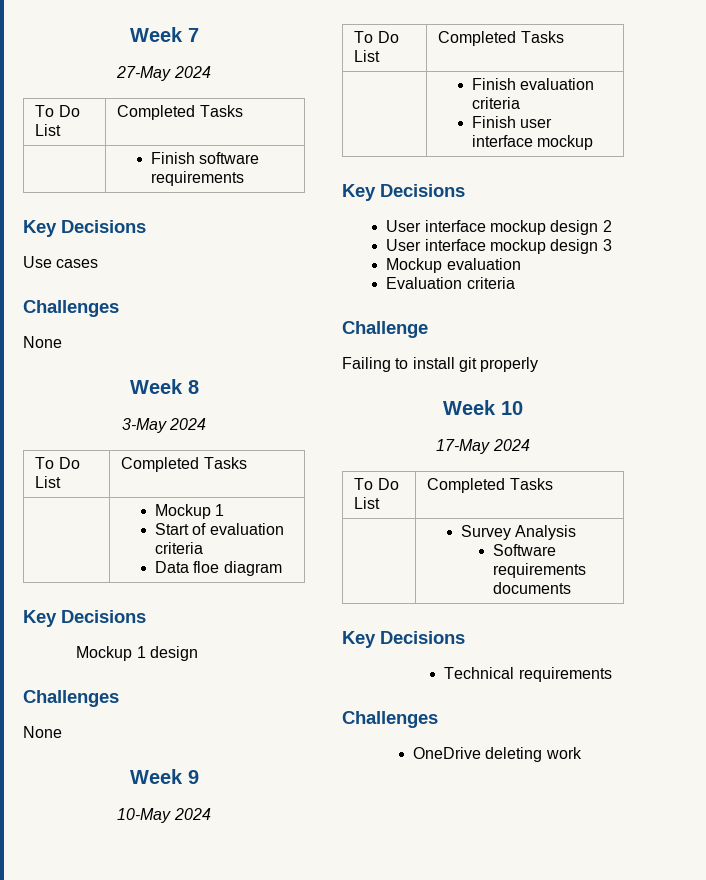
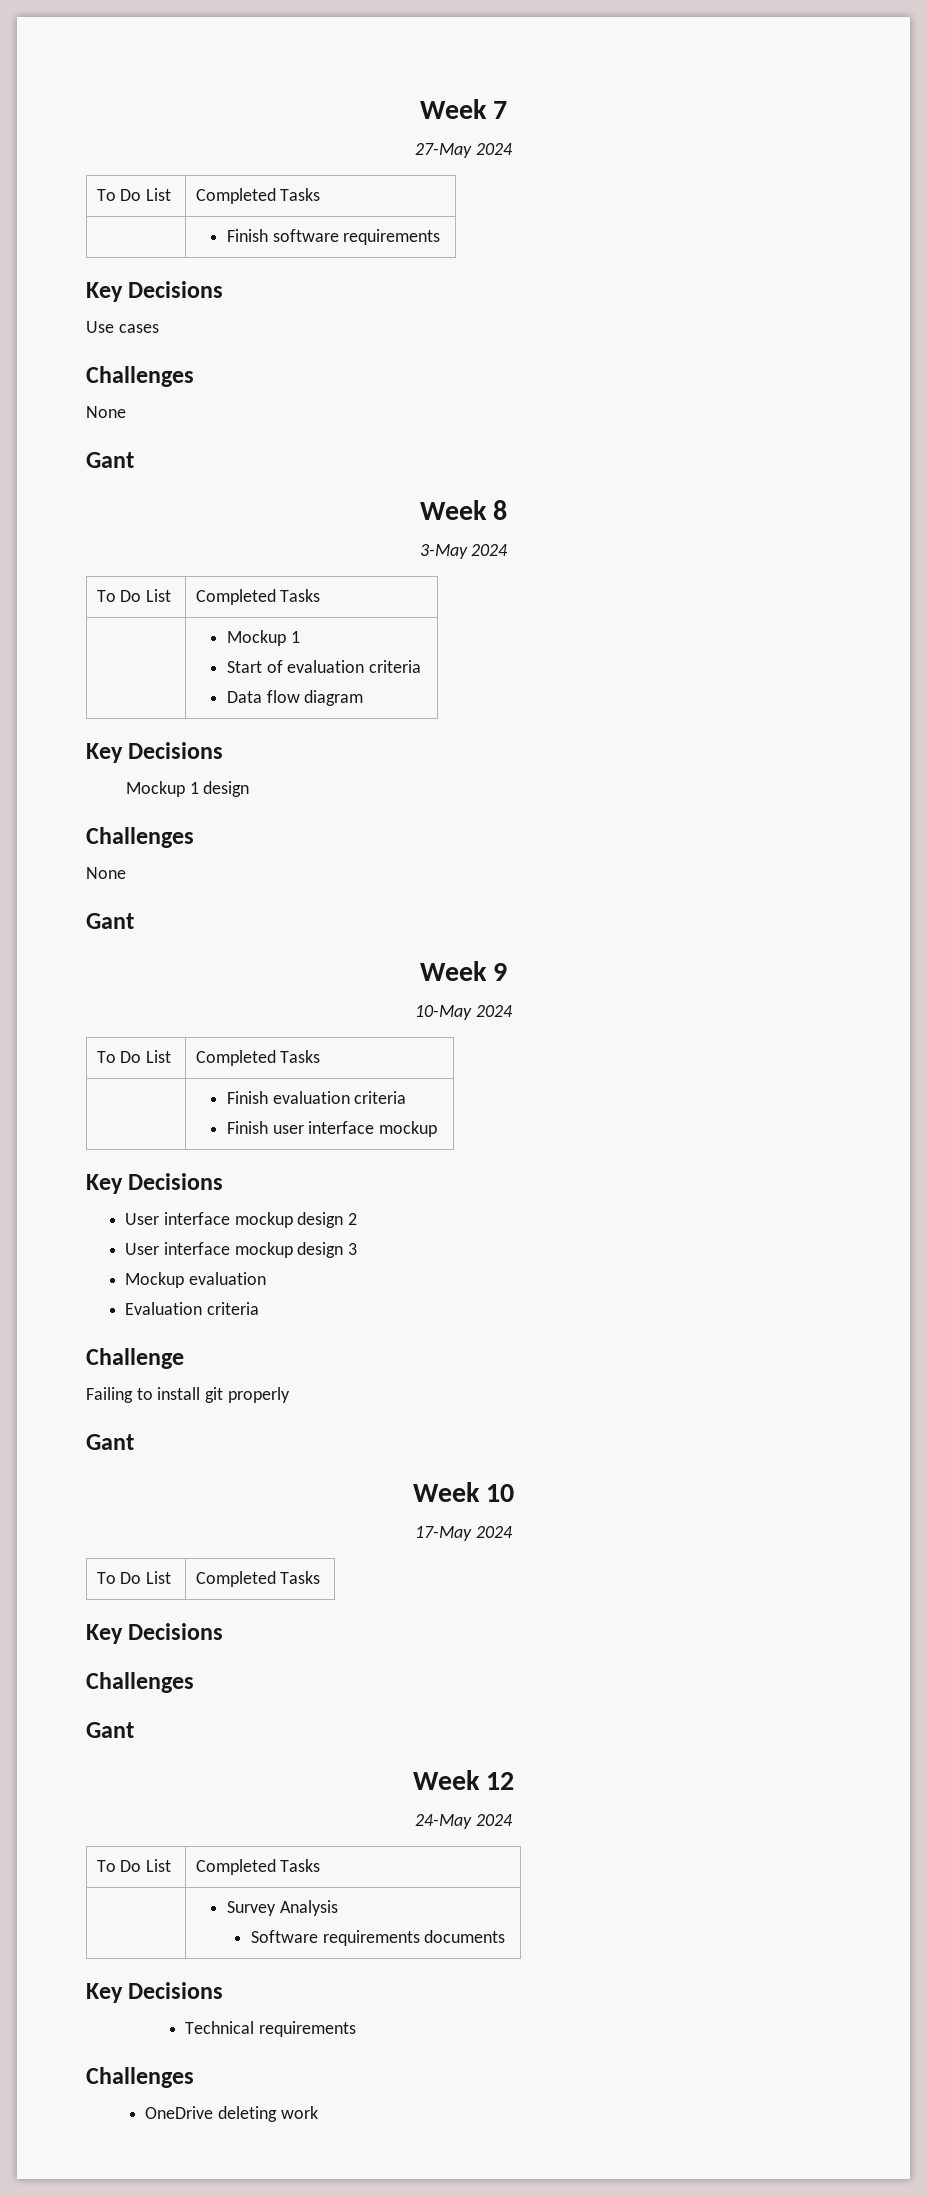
(62, 342) none -> [86,452,134,468] // Gant
[193,561,220,573] floe -> [266,690,300,703] flow
(62, 732) none -> [86,913,134,929] // Gant
(539, 364) none -> [86,1434,134,1450] // Gant
(553, 484) none -> [86,1623,224,1644] [86,1672,194,1693] [86,1722,134,1738] [412,1770,515,1790] [415,1814,513,1829] [96,1859,172,1872] [195,1859,321,1875] // Key Decisions // Challenges // Gant // Week 12 // 24-May 2024 // To Do List | Completed Tasks

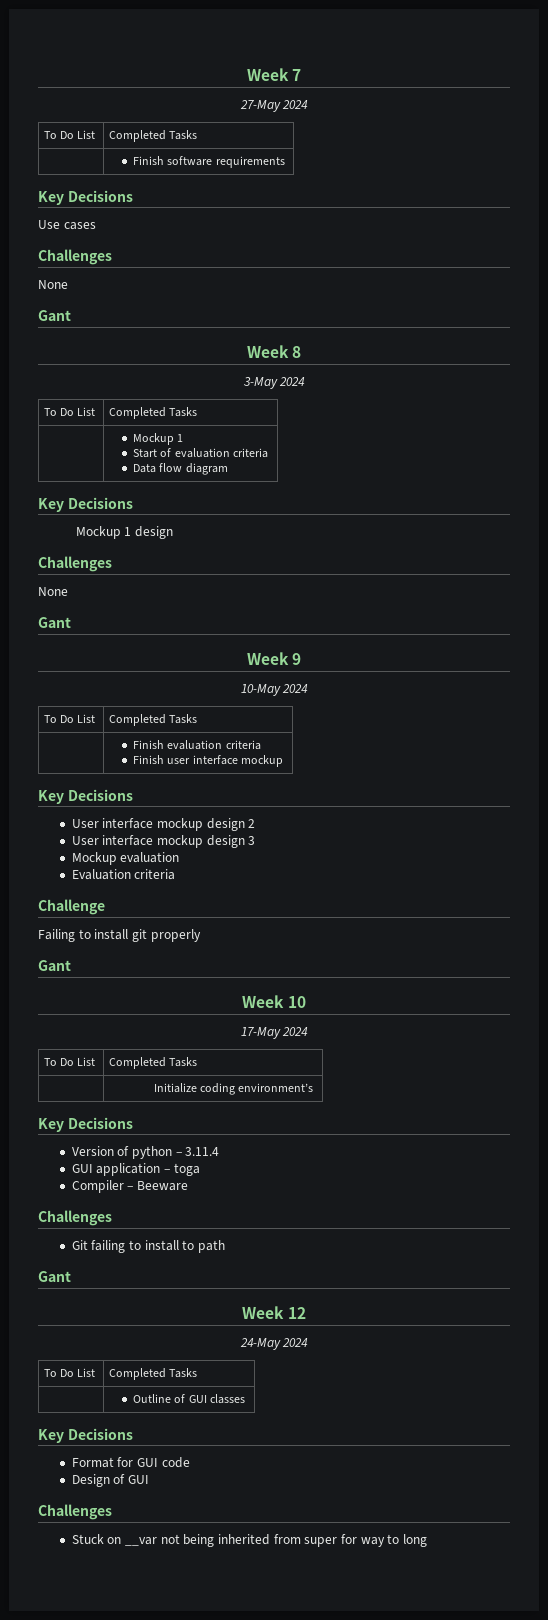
[86,1623,224,1644] [86,1672,194,1693] // Key Decisions // Challenges -> [153,1083,314,1095] [38,1117,133,1132] [71,1146,220,1159] [71,1163,200,1176] [71,1180,189,1193] [38,1210,112,1226] [71,1240,225,1253] // | Initialize coding environment’s // Key Decisions // Version of python – 3.11.4 // GUI application – toga // Compiler – Beeware // Challenges // Git failing to install to path
[226,1900,338,1916] [250,1930,506,1946] [86,1982,224,2003] [185,2021,357,2037] [86,2067,194,2088] [145,2106,318,2122] Survey Analysis // Software requirements documents // Key Decisions // Technical requirements // Challenges // OneDrive deleting work -> [133,1394,245,1404] [38,1428,133,1443] [71,1457,190,1468] [71,1474,150,1487] [38,1504,112,1520] [71,1534,427,1547] Outline of GUI classes // Key Decisions // Format for GUI code // Design of GUI // Challenges // Stuck on __var not being inherited from super for way to long

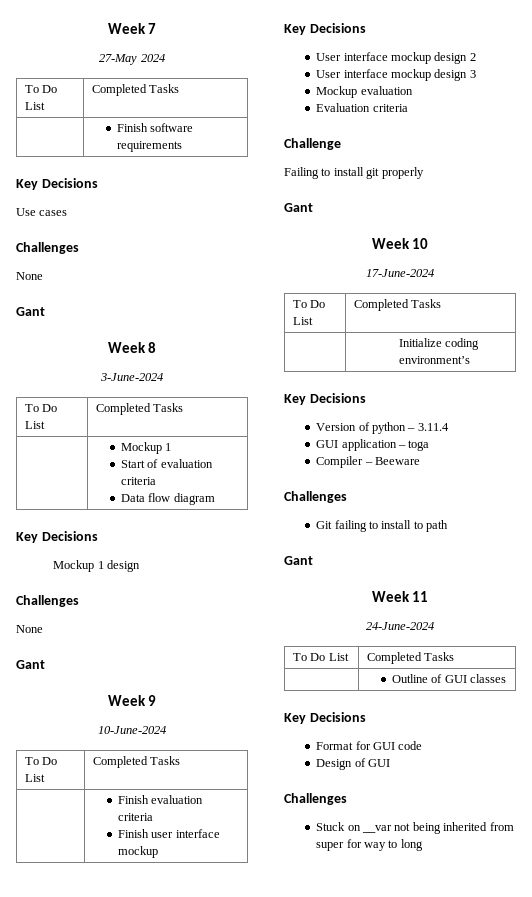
[242,377,306,389] 3-May 2024 -> [100,373,163,381] 3-June-2024
[240,684,309,696] 10-May 2024 -> [98,726,166,734] 10-June-2024
[240,1027,309,1039] 17-May 2024 -> [366,269,434,277] 17-June-2024
[287,1307,306,1319] [239,1338,309,1350] 12 // 24-May 2024 -> [412,591,429,602] [366,622,434,630] 11 // 24-June-2024

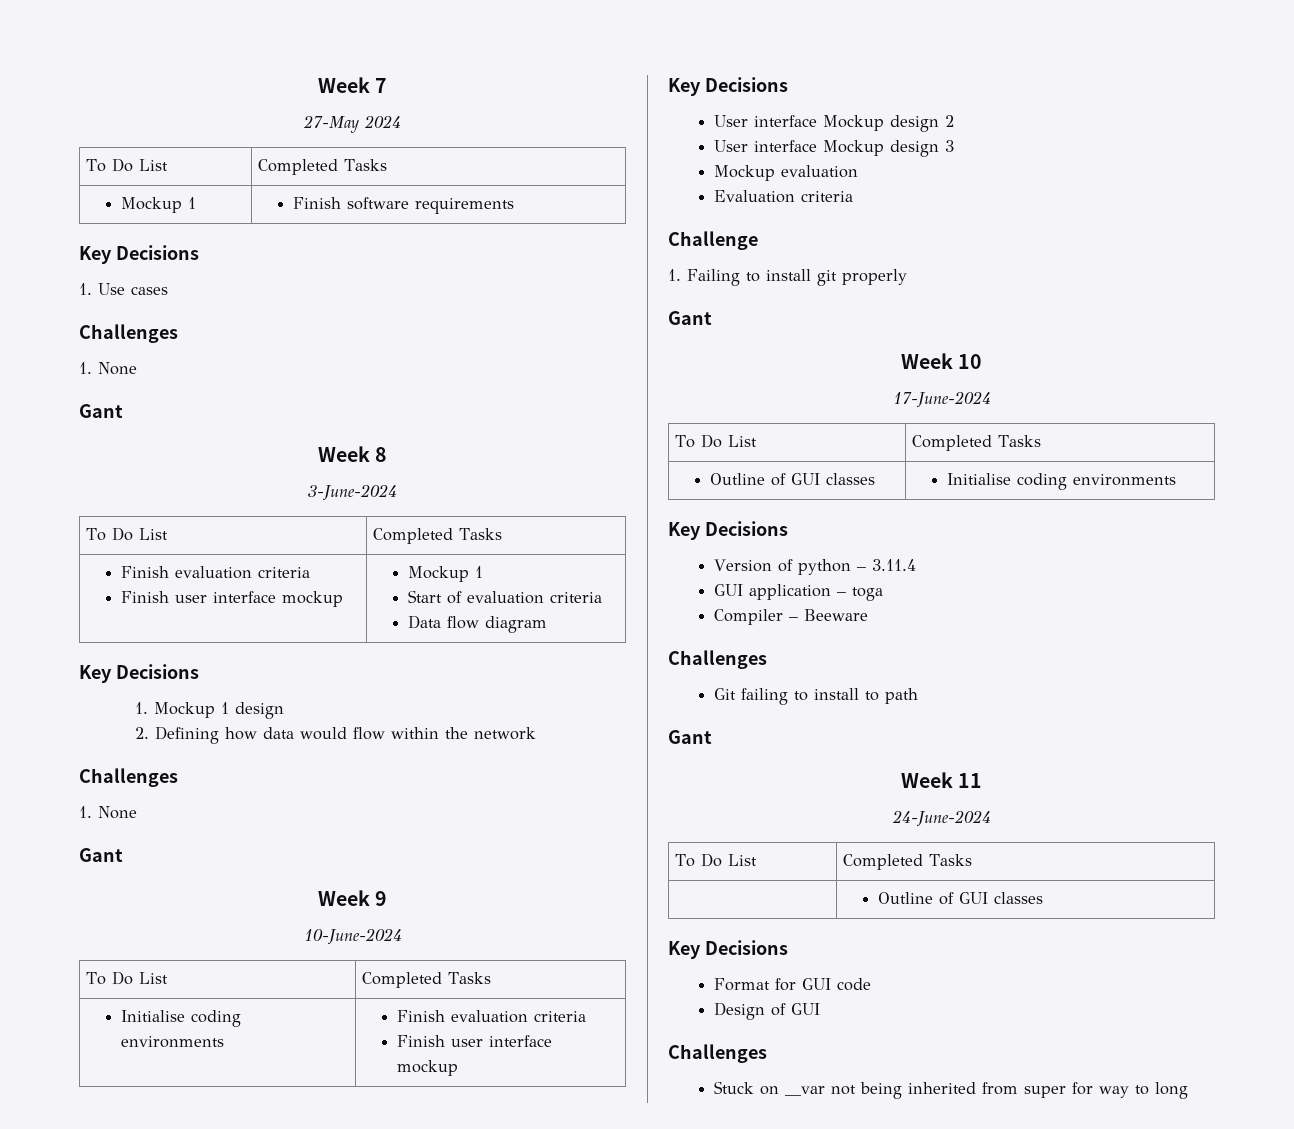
(180, 88) none -> [121,197,197,213] Mockup 1
(98, 183) none -> [79,283,92,295] 1.
(79, 248) none -> [79,362,92,374] 1.
(184, 407) none -> [121,566,311,579] [121,591,344,607] Finish evaluation criteria // Finish user interface mockup
(98, 536) none -> [135,702,149,714] 1.
[16,595,79,607] // Challenges // -> [135,726,537,744] [79,768,178,787] [79,806,92,818] // 2. Defining how data would flow within the network // Challenges // 1.
(181, 760) none -> [121,1010,242,1027] [121,1036,225,1048] Initialise coding environments
[391,52,432,64] mockup -> [823,115,885,131] Mockup
[391,69,432,81] mockup -> [823,140,885,156] Mockup
(341, 144) none -> [668,269,681,281] 1.
[398,338,480,350] [398,356,470,364] | Initialize coding environment’s -> [710,473,876,486] [947,473,1177,490] Outline of GUI classes | Initialise coding environments

